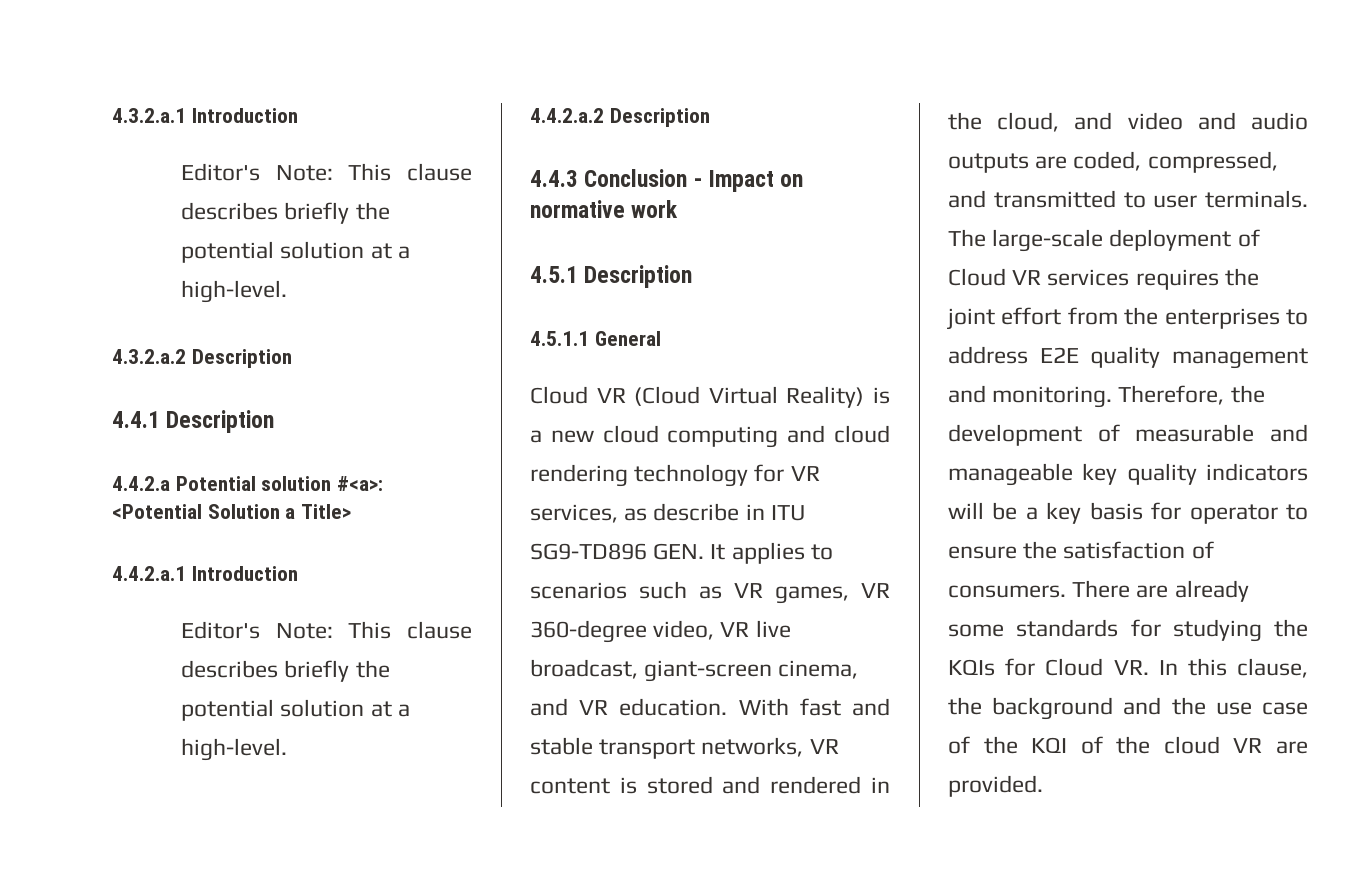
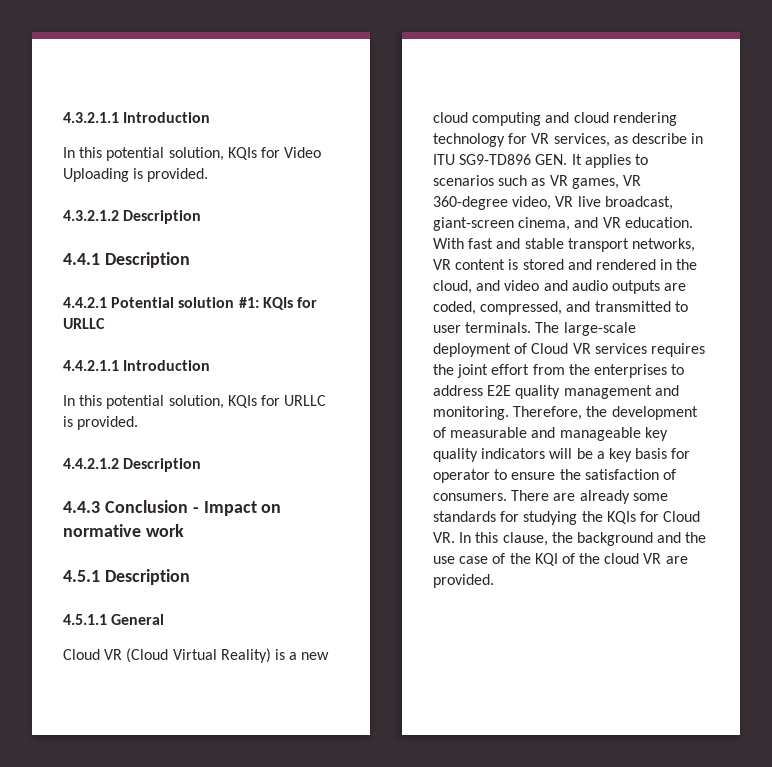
[112,108,298,123] [181,163,472,181] [181,202,390,224] [181,241,410,263] [181,280,288,303] [112,349,186,364] 4.3.2.a.1 Introduction // Editor's Note: This clause describes briefly the potential solution at a high-level. // 4.3.2.a.2 -> [63,112,211,123] [63,147,322,161] [63,168,209,182] [63,210,119,221] 4.3.2.1.1 Introduction // In this potential solution, KQIs for Video Uploading is provided. // 4.3.2.1.2
[112,476,170,491] 4.4.2.a -> [63,297,107,308] 4.4.2.1
[337,476,384,491] [112,504,352,519] [112,566,298,581] [181,621,472,639] [181,660,390,682] [181,699,410,721] [181,738,288,761] [530,108,604,123] #<a>: <Potential Solution a Title> // 4.4.2.a.1 Introduction // Editor's Note: This clause describes briefly the potential solution at a high-level. // 4.4.2.a.2 -> [238,297,317,310] [63,318,105,329] [63,360,211,371] [63,395,327,409] [63,416,139,430] [63,458,119,469] #1: KQIs for URLLC // 4.4.2.1.1 Introduction // In this potential solution, KQIs for URLLC is provided. // 4.4.2.1.2

